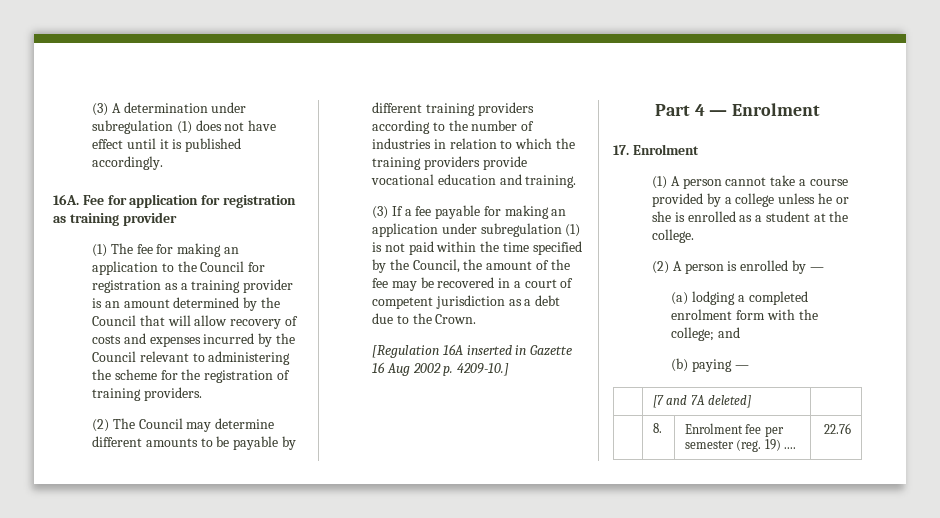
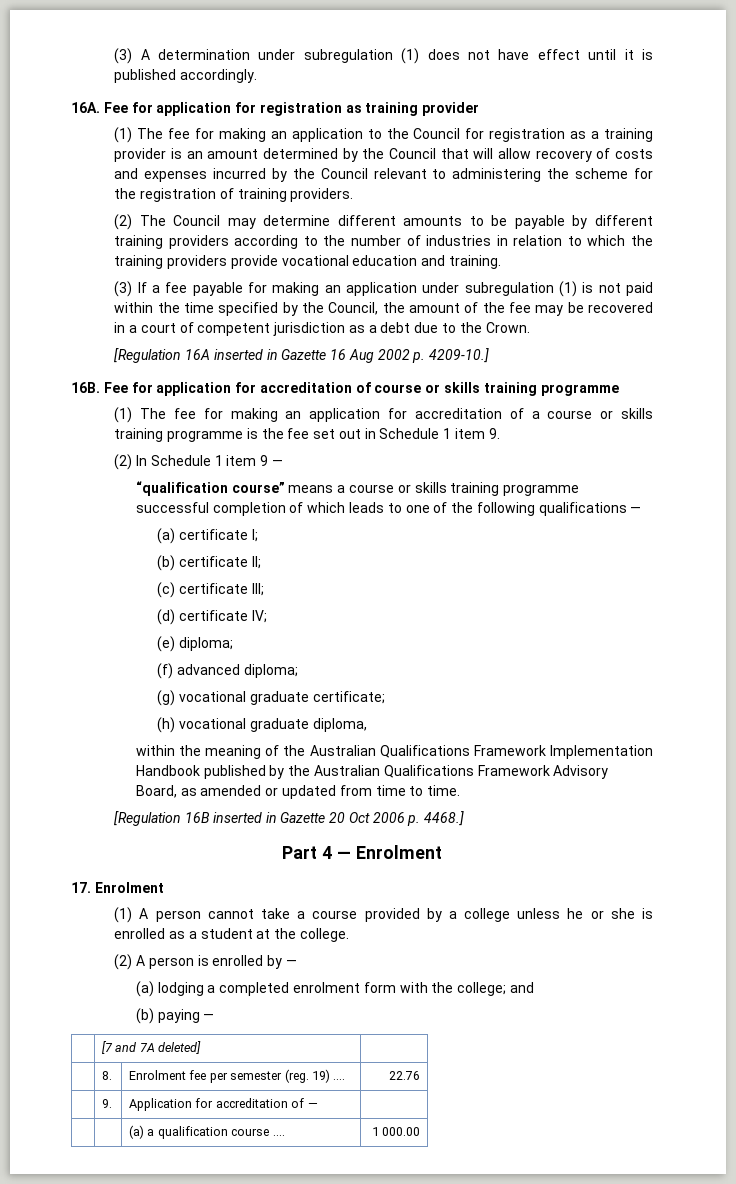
(510, 369) none -> [71,382,619,396] [114,407,653,423] [114,428,500,442] [114,454,283,470] [135,481,580,496] [135,502,642,516] [157,528,259,544] [157,555,262,571] [157,582,265,598] [157,609,268,625] [157,636,234,652] [157,663,299,679] [157,690,385,706] [157,717,367,733] [135,745,653,759] [135,765,609,779] [135,785,461,799] [114,811,465,826] // 16B. Fee for application for accreditation of course or skills training programme // (1) The fee for making an application for accreditation of a course or skills training programme is the fee set out in Schedule 1 item 9. // (2) In Schedule 1 item 9 — // “qualification course” means a course or skills training programme successful completion of which leads to one of the following qualifications — // (a) certificate I; // (b) certificate II; // (c) certificate III; // (d) certificate IV; // (e) diploma; // (f) advanced diploma; // (g) vocational graduate certificate; // (h) vocational graduate diploma, // within the meaning of the Australian Qualifications Framework Implementation Handbook published by the Australian Qualifications Framework Advisory Board, as amended or updated from time to time. // [Regulation 16B inserted in Gazette 20 Oct 2006 p. 4468.]
(851, 428) none -> [102,1099,113,1108] [129,1098,318,1111] [129,1125,285,1139] [371,1127,420,1136] // | 9. | Application for accreditation of — | // | | (a) a qualification course .... | 1 000.00

